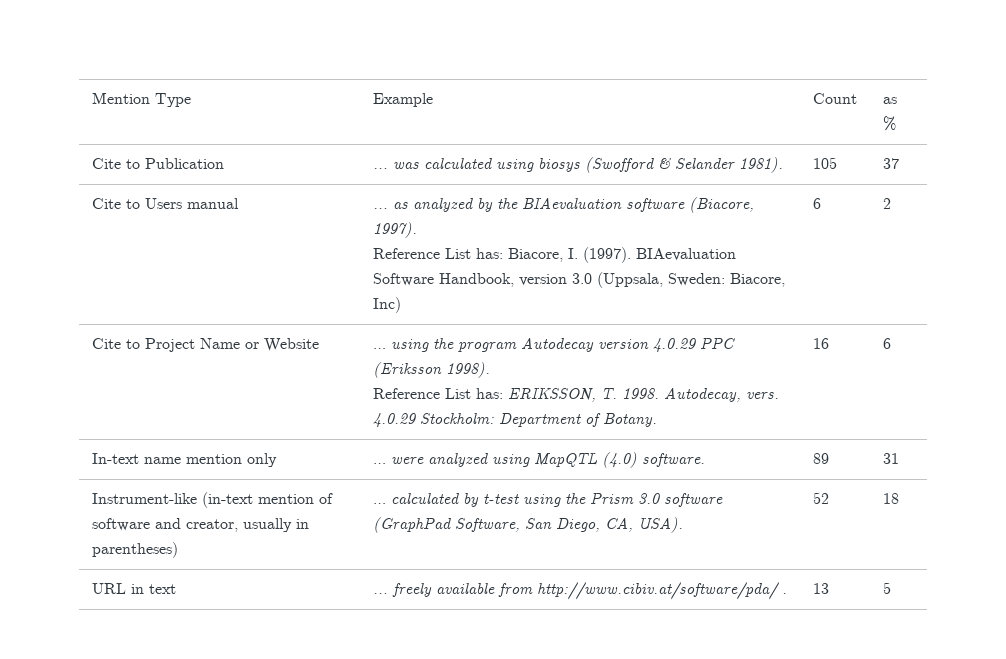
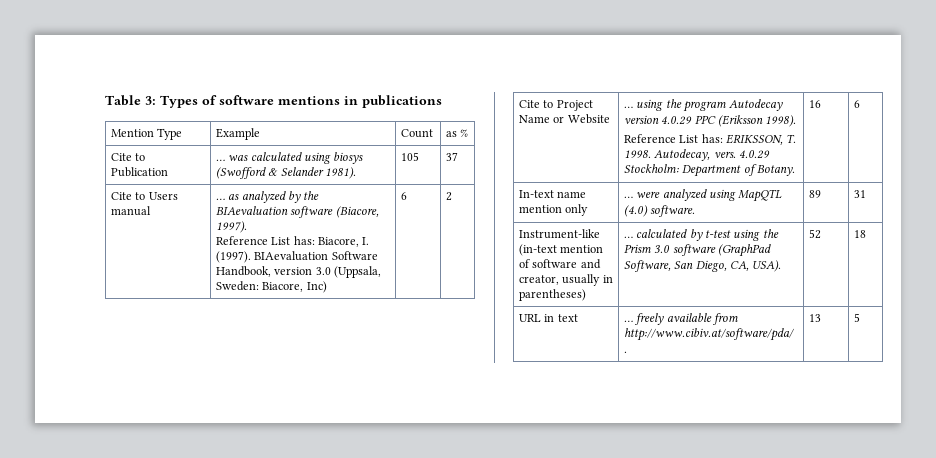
(91, 98) none -> [105,95,442,108] Table 3: Types of software mentions in publications //

